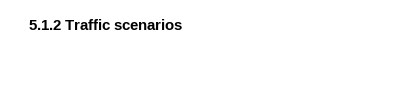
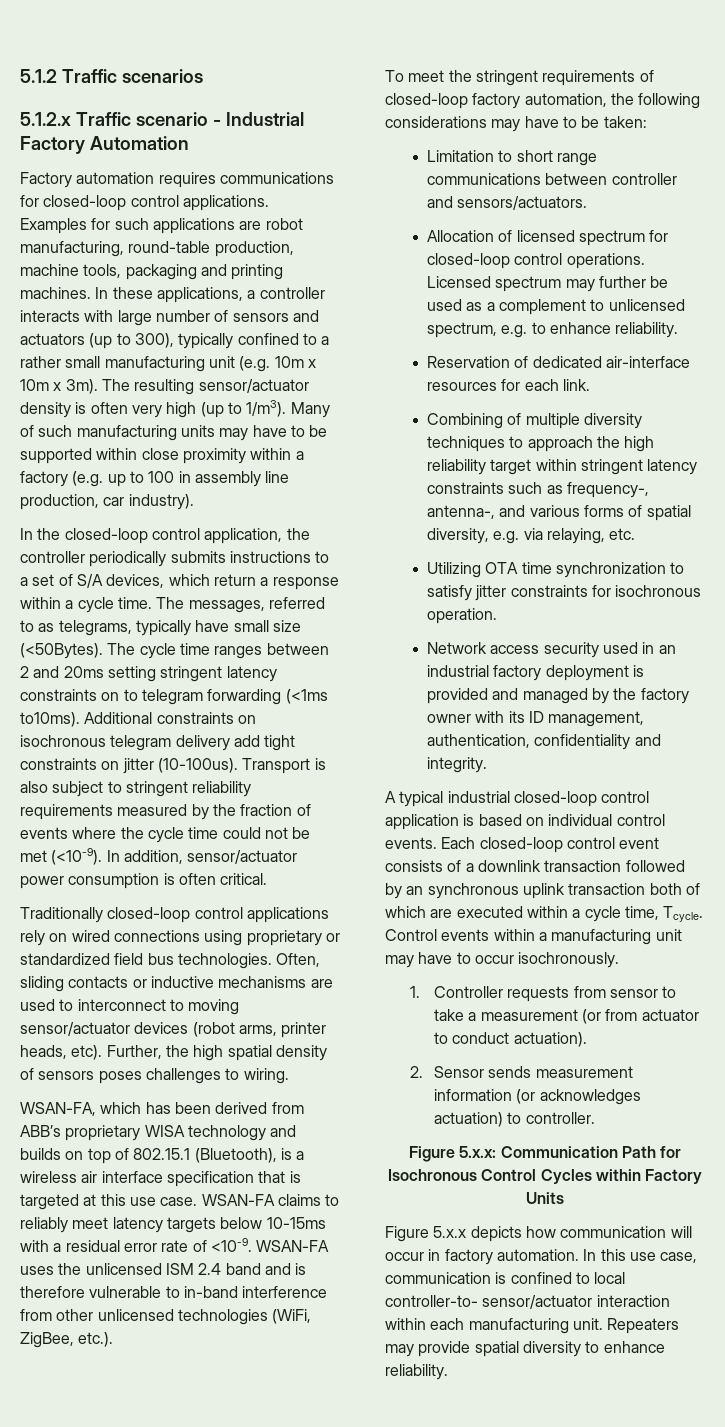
(183, 24) none -> [20,112,304,126] [20,136,189,154] [20,172,334,188] [20,195,269,211] [20,218,303,234] [20,241,294,257] [20,264,284,280] [20,287,325,303] [20,310,319,326] [20,333,330,349] [20,356,316,372] [20,379,309,395] [20,400,330,418] [20,425,328,441] [20,448,304,464] [20,471,290,487] [20,494,194,510] [20,528,310,544] [20,551,330,567] [20,574,339,590] [20,597,325,613] [20,620,301,636] [20,643,329,659] [20,666,277,682] [20,689,328,705] [20,712,256,727] [20,735,296,751] [20,758,326,774] [20,781,252,797] [20,804,311,820] [20,827,311,843] [20,848,298,865] [20,873,268,889] [20,907,329,923] [20,930,340,946] [20,953,321,969] [20,976,333,992] [20,999,240,1015] [20,1022,327,1038] [20,1045,327,1061] [20,1068,289,1084] [20,1102,304,1116] [20,1125,297,1141] [20,1148,305,1164] [20,1171,301,1187] [20,1194,340,1210] [20,1217,326,1233] [20,1238,330,1252] [20,1263,307,1275] [20,1286,328,1298] [20,1309,312,1325] [20,1332,114,1348] [385,70,654,86] [385,93,701,109] [385,116,647,132] [427,150,598,166] [427,173,677,185] [427,196,588,210] [427,230,669,246] [427,253,645,269] [427,276,669,292] [427,299,685,315] [427,322,679,338] [427,356,691,368] [427,379,591,391] [427,413,643,429] [427,436,655,452] [427,459,698,475] [427,482,650,498] [427,505,691,521] [427,528,636,544] [427,562,685,578] [427,585,702,601] [427,608,498,624] [427,642,676,658] [427,665,645,681] [427,688,689,704] [427,711,645,727] [427,734,661,750] [427,757,488,773] [385,791,650,807] [385,814,665,830] [385,837,660,853] [385,860,685,872] [385,883,700,899] [385,906,704,922] [385,929,682,945] [385,952,620,968] [409,986,677,1002] [434,1009,699,1024] [434,1032,587,1047] [409,1066,633,1078] [434,1089,641,1105] [434,1112,595,1127] [408,1146,682,1162] [387,1169,703,1184] [526,1192,564,1204] [385,1226,692,1242] [385,1249,698,1265] [385,1272,626,1284] [385,1295,670,1309] [385,1318,680,1334] [385,1341,665,1357] [385,1364,448,1380] // 5.1.2.x Traffic scenario - Industrial Factory Automation // Factory automation requires communications for closed-loop control applications. Examples for such applications are robot manufacturing, round-table production, machine tools, packaging and printing machines. In these applications, a controller interacts with large number of sensors and actuators (up to 300), typically confined to a rather small manufacturing unit (e.g. 10m x 10m x 3m). The resulting sensor/actuator density is often very high (up to 1/m3). Many of such manufacturing units may have to be supported within close proximity within a factory (e.g. up to 100 in assembly line production, car industry). // In the closed-loop control application, the controller periodically submits instructions to a set of S/A devices, which return a response within a cycle time. The messages, referred to as telegrams, typically have small size (<50Bytes). The cycle time ranges between 2 and 20ms setting stringent latency constraints on to telegram forwarding (<1ms to10ms). Additional constraints on isochronous telegram delivery add tight constraints on jitter (10-100us). Transport is also subject to stringent reliability requirements measured by the fraction of events where the cycle time could not be met (<10-9). In addition, sensor/actuator power consumption is often critical. // Traditionally closed-loop control applications rely on wired connections using proprietary or standardized field bus technologies. Often, sliding contacts or inductive mechanisms are used to interconnect to moving sensor/actuator devices (robot arms, printer heads, etc). Further, the high spatial density of sensors poses challenges to wiring. // WSAN-FA, which has been derived from ABB’s proprietary WISA technology and builds on top of 802.15.1 (Bluetooth), is a wireless air interface specification that is targeted at this use case. WSAN-FA claims to reliably meet latency targets below 10-15ms with a residual error rate of <10-9. WSAN-FA uses the unlicensed ISM 2.4 band and is therefore vulnerable to in-band interference from other unlicensed technologies (WiFi, ZigBee, etc.). // To meet the stringent requirements of closed-loop factory automation, the following considerations may have to be taken: // Limitation to short range communications between controller and sensors/actuators. // Allocation of licensed spectrum for closed-loop control operations. Licensed spectrum may further be used as a complement to unlicensed spectrum, e.g. to enhance reliability. // Reservation of dedicated air-interface resources for each link. // Combining of multiple diversity techniques to approach the high reliability target within stringent latency constraints such as frequency-, antenna-, and various forms of spatial diversity, e.g. via relaying, etc. // Utilizing OTA time synchronization to satisfy jitter constraints for isochronous operation. // Network access security used in an industrial factory deployment is provided and managed by the factory owner with its ID management, authentication, confidentiality and integrity. // A typical industrial closed-loop control application is based on individual control events. Each closed-loop control event consists of a downlink transaction followed by an synchronous uplink transaction both of which are executed within a cycle time, Tcycle. Control events within a manufacturing unit may have to occur isochronously. // 1. Controller requests from sensor to take a measurement (or from actuator to conduct actuation). // 2. Sensor sends measurement information (or acknowledges actuation) to controller. // Figure 5.x.x: Communication Path for Isochronous Control Cycles within Factory Units // Figure 5.x.x depicts how communication will occur in factory automation. In this use case, communication is confined to local controller-to- sensor/actuator interaction within each manufacturing unit. Repeaters may provide spatial diversity to enhance reliability.

